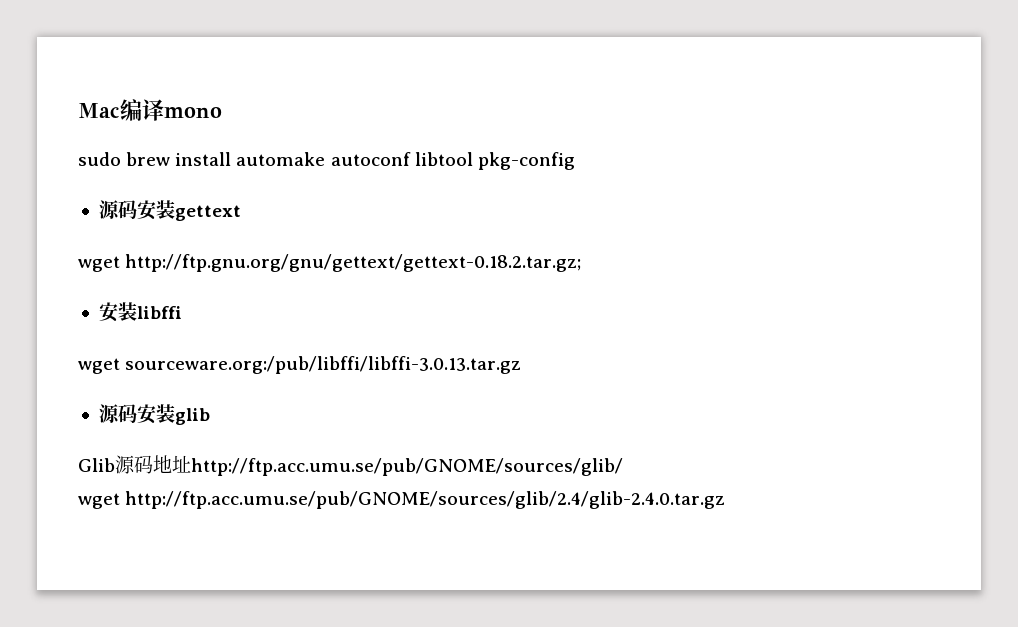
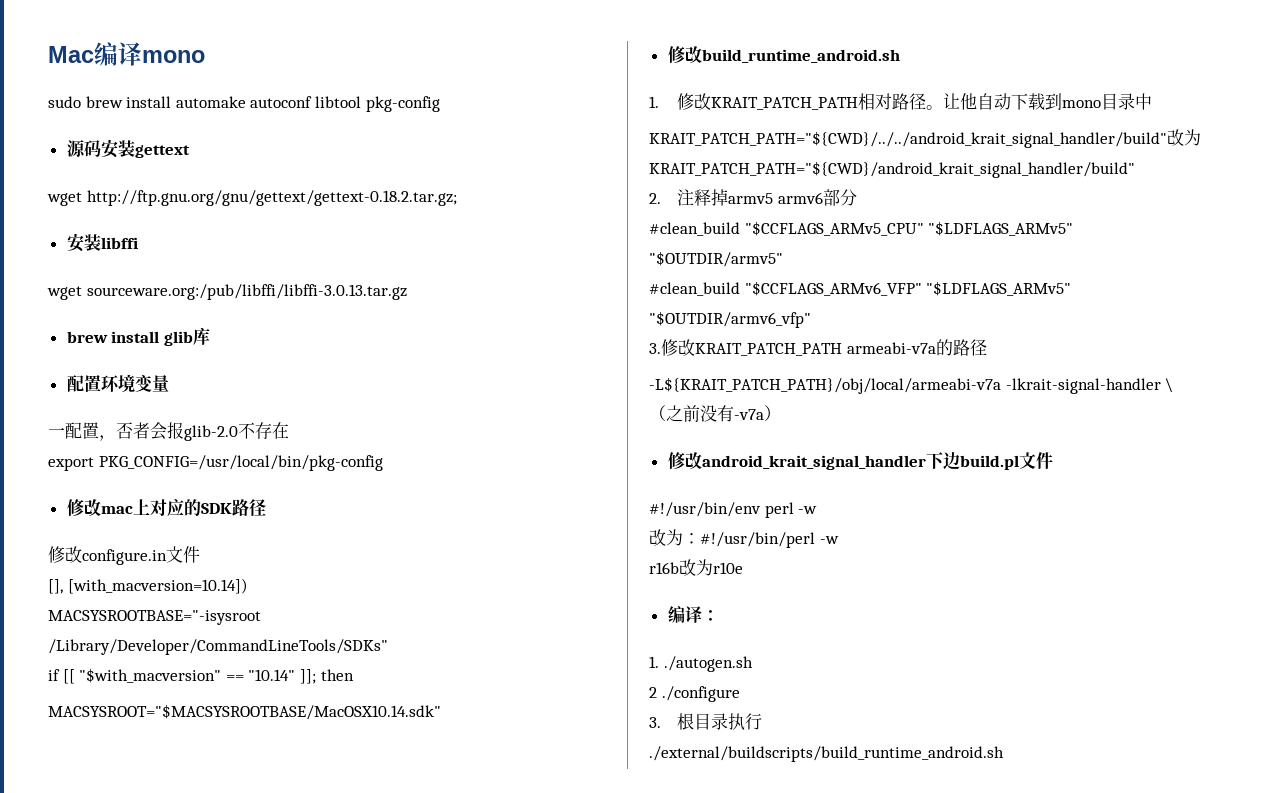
[98,404,175,424] 源码安装 -> [66,331,160,343] brew install
[78,455,623,476] [78,491,726,509] // Glib源码地址http://ftp.acc.umu.se/pub/GNOME/sources/glib/ // wget http://ftp.acc.umu.se/pub/GNOME/sources/glib/2.4/glib-2.4.0.tar.gz -> [192,327,210,345] [66,374,169,393] [48,422,289,441] [48,455,383,471] [66,499,266,517] [48,546,200,565] [48,578,248,594] [48,610,261,625] [48,639,388,655] [48,668,354,684] [48,704,441,720] [667,46,900,64] [649,93,1152,110] [649,129,1201,148] [649,161,1135,178] [649,189,857,206] [649,221,1074,236] [649,251,783,267] [649,281,1072,296] [649,311,811,328] [649,339,987,356] [649,377,1174,394] [649,405,781,422] [667,452,1053,470] [649,502,818,518] [649,529,839,548] [649,559,743,576] [667,606,719,623] [649,656,753,672] [649,686,740,702] [649,713,762,730] [649,746,1004,762] 库 // 配置环境变量 // 一配置，否者会报glib-2.0不存在 // export PKG_CONFIG=/usr/local/bin/pkg-config // 修改mac上对应的SDK路径 // 修改configure.in文件 // [], [with_macversion=10.14]) // MACSYSROOTBASE="-isysroot /Library/Developer/CommandLineTools/SDKs" // if [[ "$with_macversion" == "10.14" ]]; then // MACSYSROOT="$MACSYSROOTBASE/MacOSX10.14.sdk" // 修改build_runtime_android.sh // 1.修改KRAIT_PATCH_PATH相对路径。让他自动下载到mono目录中 // KRAIT_PATCH_PATH="${CWD}/../../android_krait_signal_handler/build"改为KRAIT_PATCH_PATH="${CWD}/android_krait_signal_handler/build" // 2.注释掉armv5 armv6部分 // #clean_build "$CCFLAGS_ARMv5_CPU" "$LDFLAGS_ARMv5" "$OUTDIR/armv5" // #clean_build "$CCFLAGS_ARMv6_VFP" "$LDFLAGS_ARMv5" "$OUTDIR/armv6_vfp" // 3.修改KRAIT_PATCH_PATH armeabi-v7a的路径 // -L${KRAIT_PATCH_PATH}/obj/local/armeabi-v7a -lkrait-signal-handler \（之前没有-v7a） // 修改android_krait_signal_handler下边build.pl文件 // #!/usr/bin/env perl -w // 改为：#!/usr/bin/perl -w // r16b改为r10e // 编译： // 1. ./autogen.sh // 2 ./configure // 3.根目录执行 // ./external/buildscripts/build_runtime_android.sh

